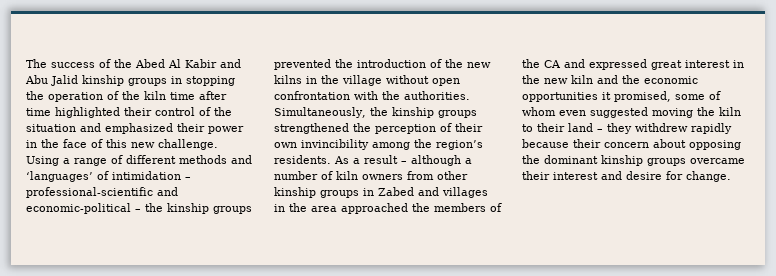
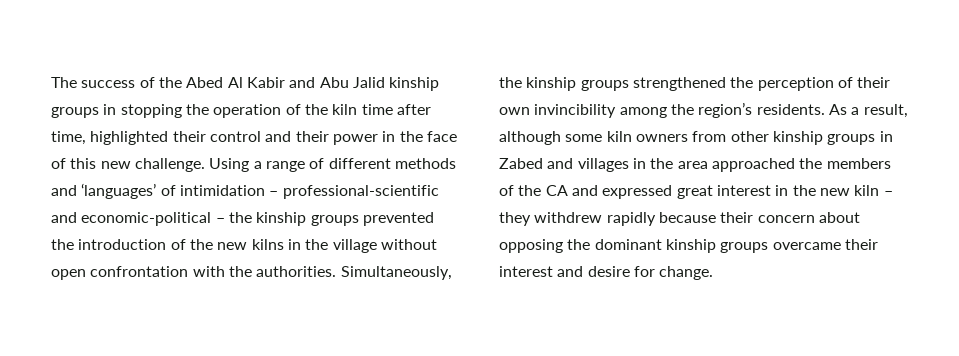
[26,108,51,116] time -> [51,131,86,145] time,
[199,107,232,116] [26,123,173,134] of the situation and emphasized -> [265,131,292,142] and
[364,155,472,166] [274,171,333,180] result – although a number of -> [863,104,908,118] [499,131,603,145] result, although some
[597,75,698,84] [522,91,721,102] [522,107,741,118] [522,123,593,132] and the economic opportunities it promised, some of whom even suggested moving the kiln to their land -> (880, 190) none

